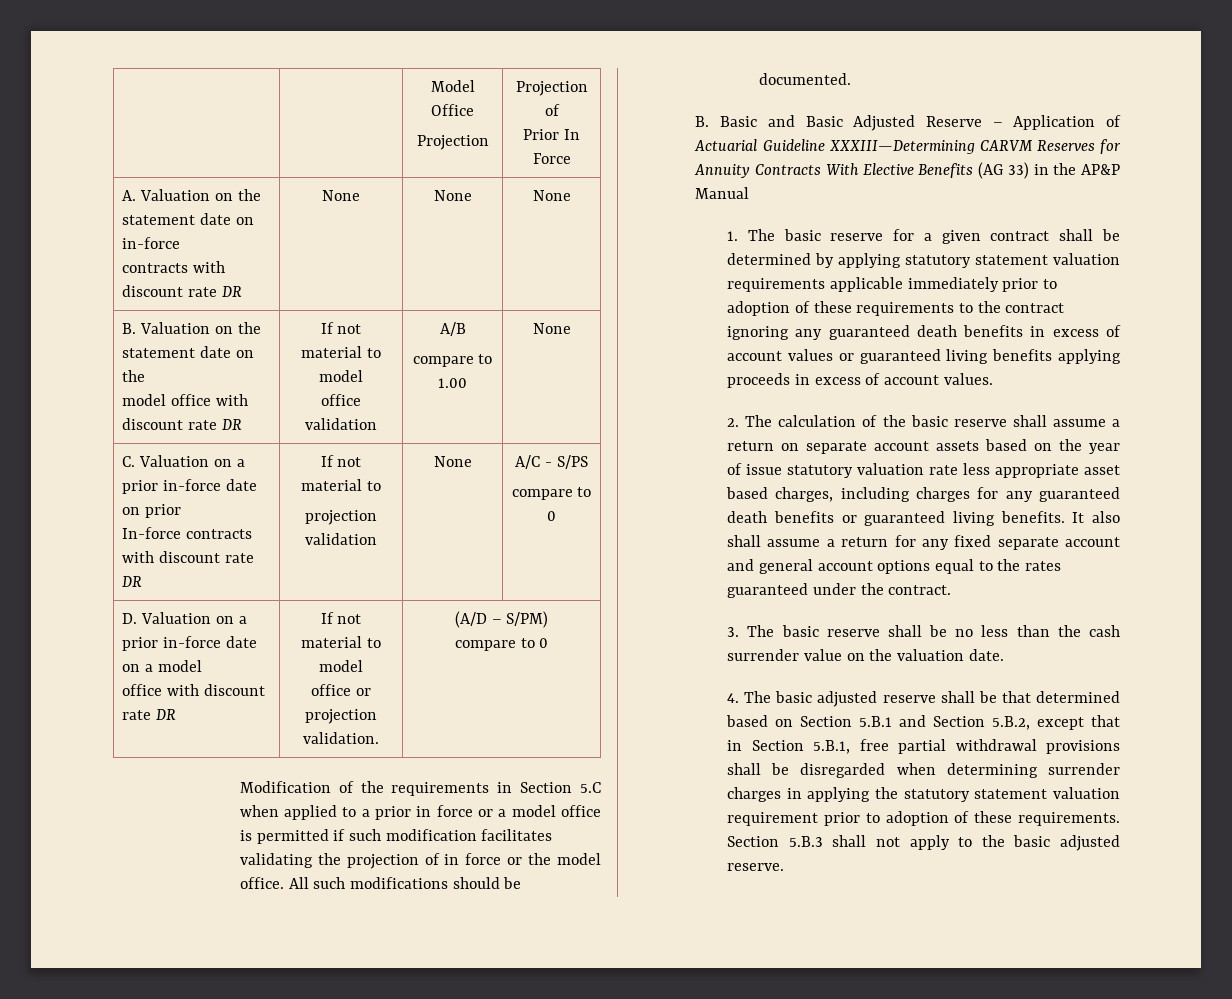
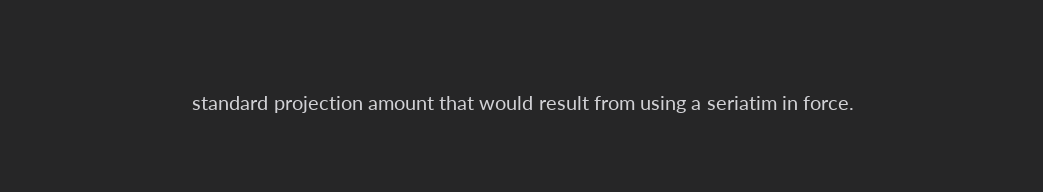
[430,80,475,92] [431,104,474,116] [416,135,489,150] [515,81,588,96] [544,104,560,116] [523,129,580,140] [532,153,571,164] [122,189,261,201] [122,213,254,225] [122,237,181,249] [122,261,226,273] [122,285,242,297] [322,190,360,201] [433,190,472,201] [532,190,571,201] [122,322,261,334] [122,346,254,358] [122,370,146,382] [122,394,248,406] [122,418,242,430] [320,322,362,334] [301,346,381,358] [319,370,363,382] [321,394,361,406] [305,418,377,430] [439,322,466,336] [412,354,493,367] [438,378,467,388] [532,323,571,334] [122,455,245,467] [122,479,257,494] [122,504,182,518] [122,527,253,539] [122,551,254,563] [122,576,143,587] [320,455,362,467] [301,479,381,491] [305,510,377,525] [305,533,377,545] [433,456,472,467] [515,455,588,469] [511,487,592,500] [547,511,556,521] [122,612,247,624] [122,636,257,651] [122,660,202,672] [122,684,265,696] [122,709,177,720] [320,612,362,624] [301,636,381,648] [319,660,363,672] [311,684,371,696] [305,709,377,724] [303,732,379,744] [454,611,549,628] [454,638,549,651] [239,781,601,796] [239,805,602,820] [239,829,553,844] [239,853,601,869] [239,877,522,889] [758,73,851,85] [695,115,1121,131] [694,139,1121,154] [694,162,1120,179] [695,187,750,199] [727,229,1120,244] [727,253,1120,268] [727,277,1058,292] [727,301,1065,316] [727,325,1121,340] [727,349,1121,364] [727,373,993,388] [727,415,1120,427] [727,439,1120,454] [727,463,1120,478] [726,487,1120,502] [727,511,1120,526] [727,535,1120,550] [727,559,1062,574] [727,583,952,598] [727,625,1120,637] [727,649,1004,661] [727,691,1120,707] [726,715,1120,730] [727,739,1120,754] [727,763,1120,778] [727,787,1120,802] [727,811,1120,826] [727,835,1120,851] [727,863,785,871] | | Model Office // Projection | Projection of // Prior In Force // A. Valuation on the statement date on in-force // contracts with discount rate DR | None | None | None // B. Valuation on the statement date on the // model office with discount rate DR | If not material to model // office validation | A/B // compare to 1.00 | None // C. Valuation on a prior in-force date on prior // In-force contracts with discount rate DR | If not material to // projection validation | None | A/C - S/PS // compare to 0 // D. Valuation on a prior in-force date on a model // office with discount rate DR | If not material to model // office or projection validation. | (A/D – S/PM) // compare to 0 // Modification of the requirements in Section 5.C when applied to a prior in force or a model office is permitted if such modification facilitates validating the projection of in force or the model office. All such modifications should be documented. // B. Basic and Basic Adjusted Reserve – Application of Actuarial Guideline XXXIII—Determining CARVM Reserves for Annuity Contracts With Elective Benefits (AG 33) in the AP&P Manual // 1. The basic reserve for a given contract shall be determined by applying statutory statement valuation requirements applicable immediately prior to adoption of these requirements to the contract ignoring any guaranteed death benefits in excess of account values or guaranteed living benefits applying proceeds in excess of account values. // 2. The calculation of the basic reserve shall assume a return on separate account assets based on the year of issue statutory valuation rate less appropriate asset based charges, including charges for any guaranteed death benefits or guaranteed living benefits. It also shall assume a return for any fixed separate account and general account options equal to the rates guaranteed under the contract. // 3. The basic reserve shall be no less than the cash surrender value on the valuation date. // 4. The basic adjusted reserve shall be that determined based on Section 5.B.1 and Section 5.B.2, except that in Section 5.B.1, free partial withdrawal provisions shall be disregarded when determining surrender charges in applying the statutory statement valuation requirement prior to adoption of these requirements. Section 5.B.3 shall not apply to the basic adjusted reserve. -> [192,96,855,113] standard projection amount that would result from using a seriatim in force.

